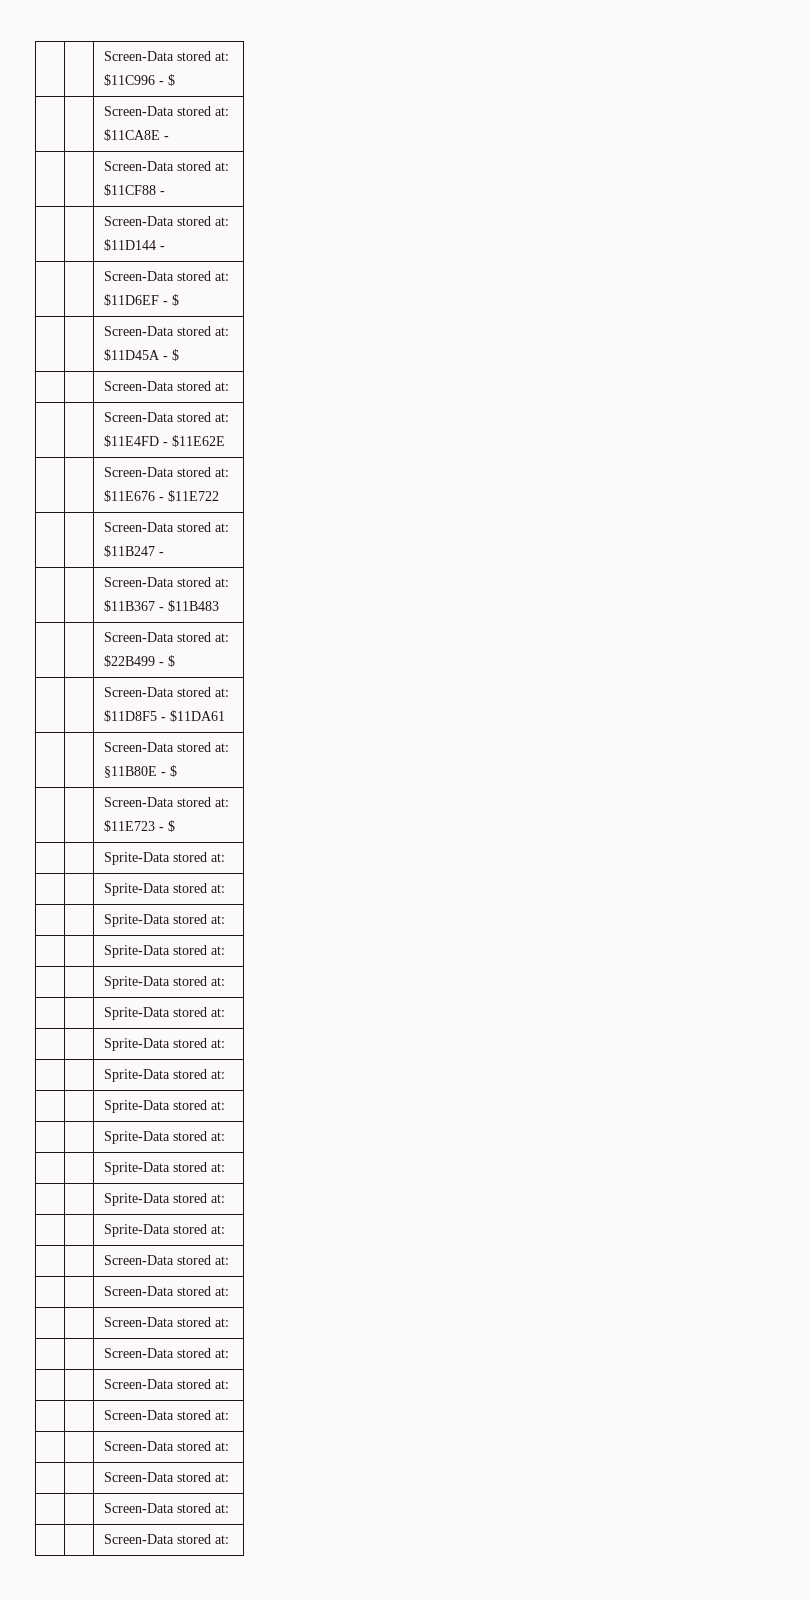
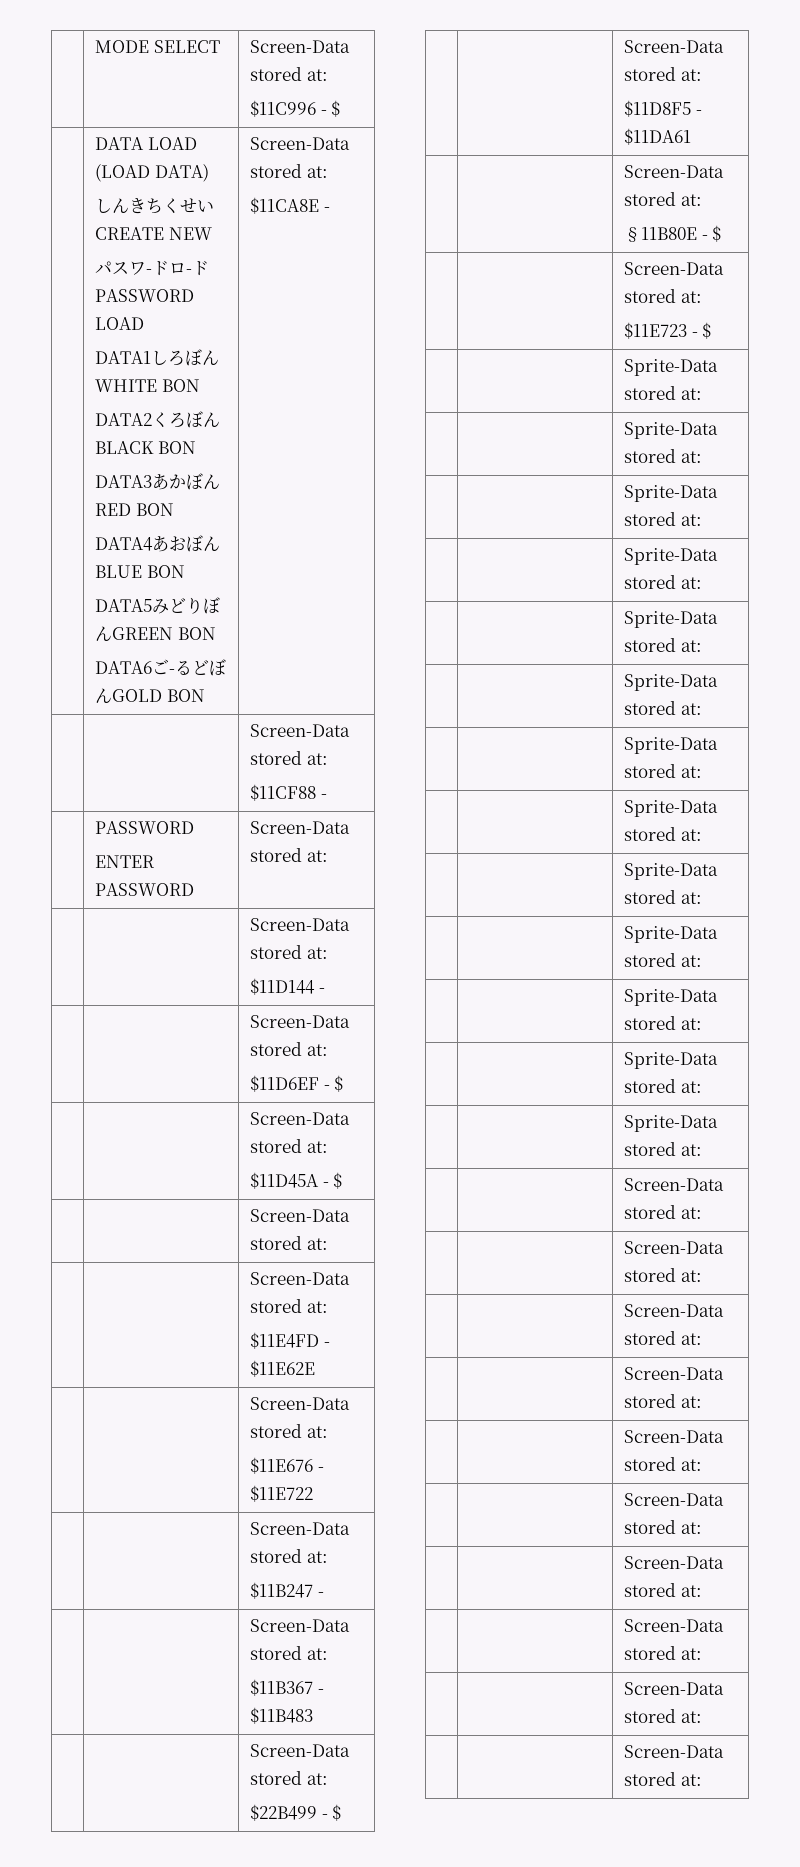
(104, 56) | -> [95,40,220,53] | MODE SELECT
(176, 80) none -> [95,137,197,150] [95,164,209,182] [95,198,215,214] [95,227,212,240] [95,261,210,276] [95,289,195,302] [95,317,145,330] [95,349,220,366] [95,379,200,392] [95,411,221,428] [95,441,196,454] [95,473,221,490] [95,503,174,516] [95,535,221,552] [95,565,185,578] [95,597,221,614] [95,626,216,641] [95,659,227,676] [95,688,205,703] DATA LOAD (LOAD DATA) // しんきちくせいCREATE NEW // パスワ-ドロ-ドPASSWORD LOAD // DATA1しろぼんWHITE BON // DATA2くろぼんBLACK BON // DATA3あかぼんRED BON // DATA4あおぼんBLUE BON // DATA5みどりぼんGREEN BON // DATA6ご-るどぼんGOLD BON
(166, 193) none -> [95,821,195,834] [95,855,155,868] [95,883,195,896] [250,821,351,834] [250,848,328,862] // | PASSWORD // ENTER PASSWORD | Screen-Data stored at:

